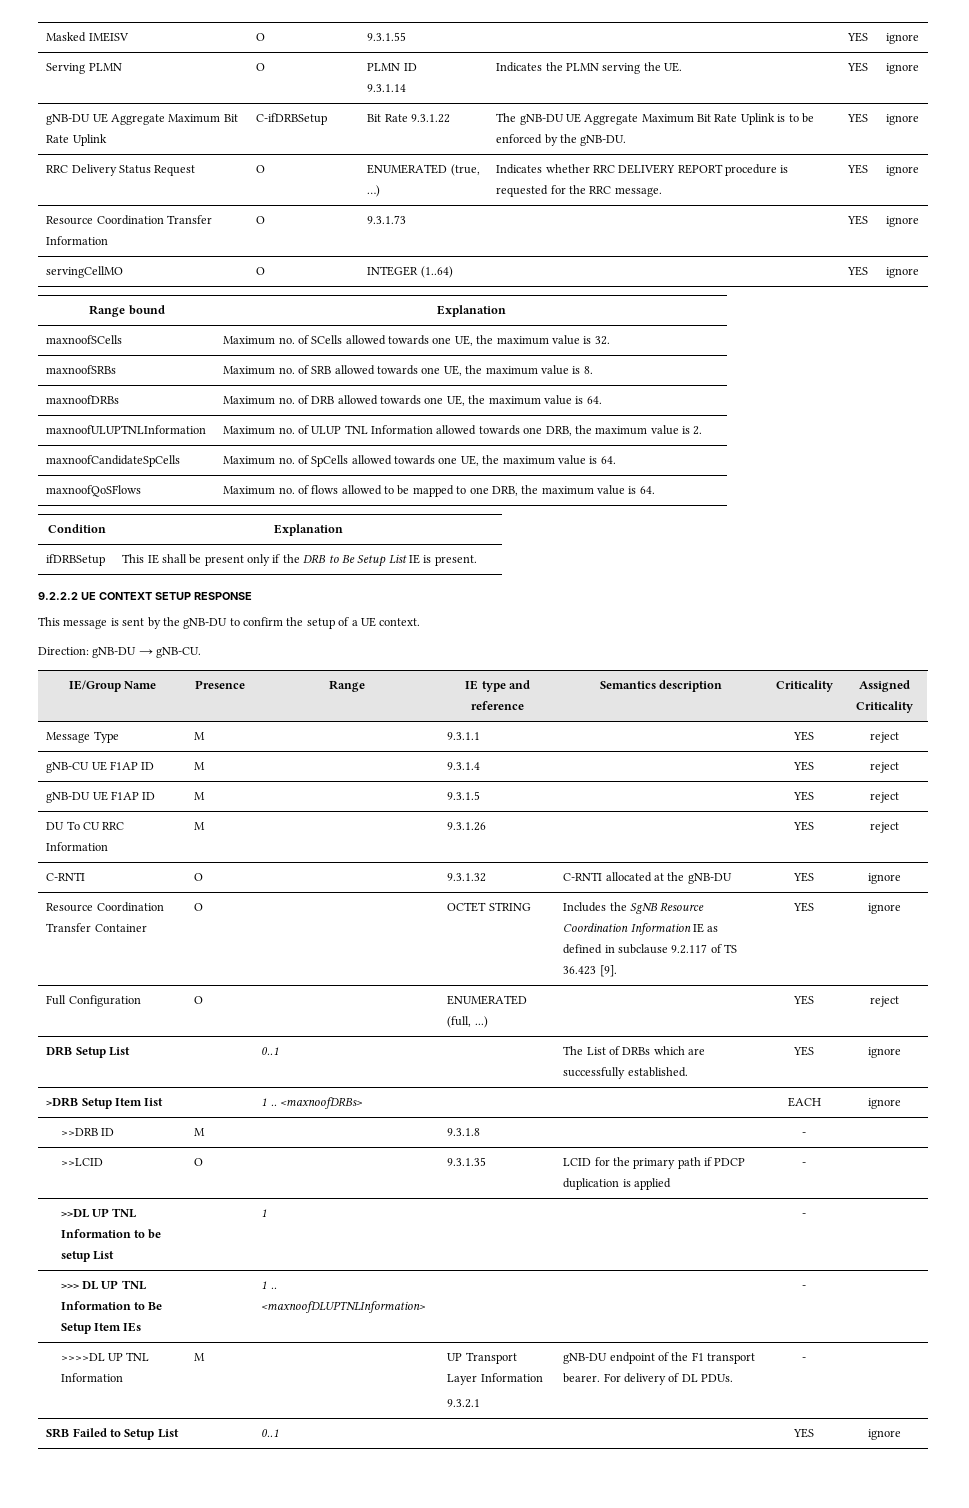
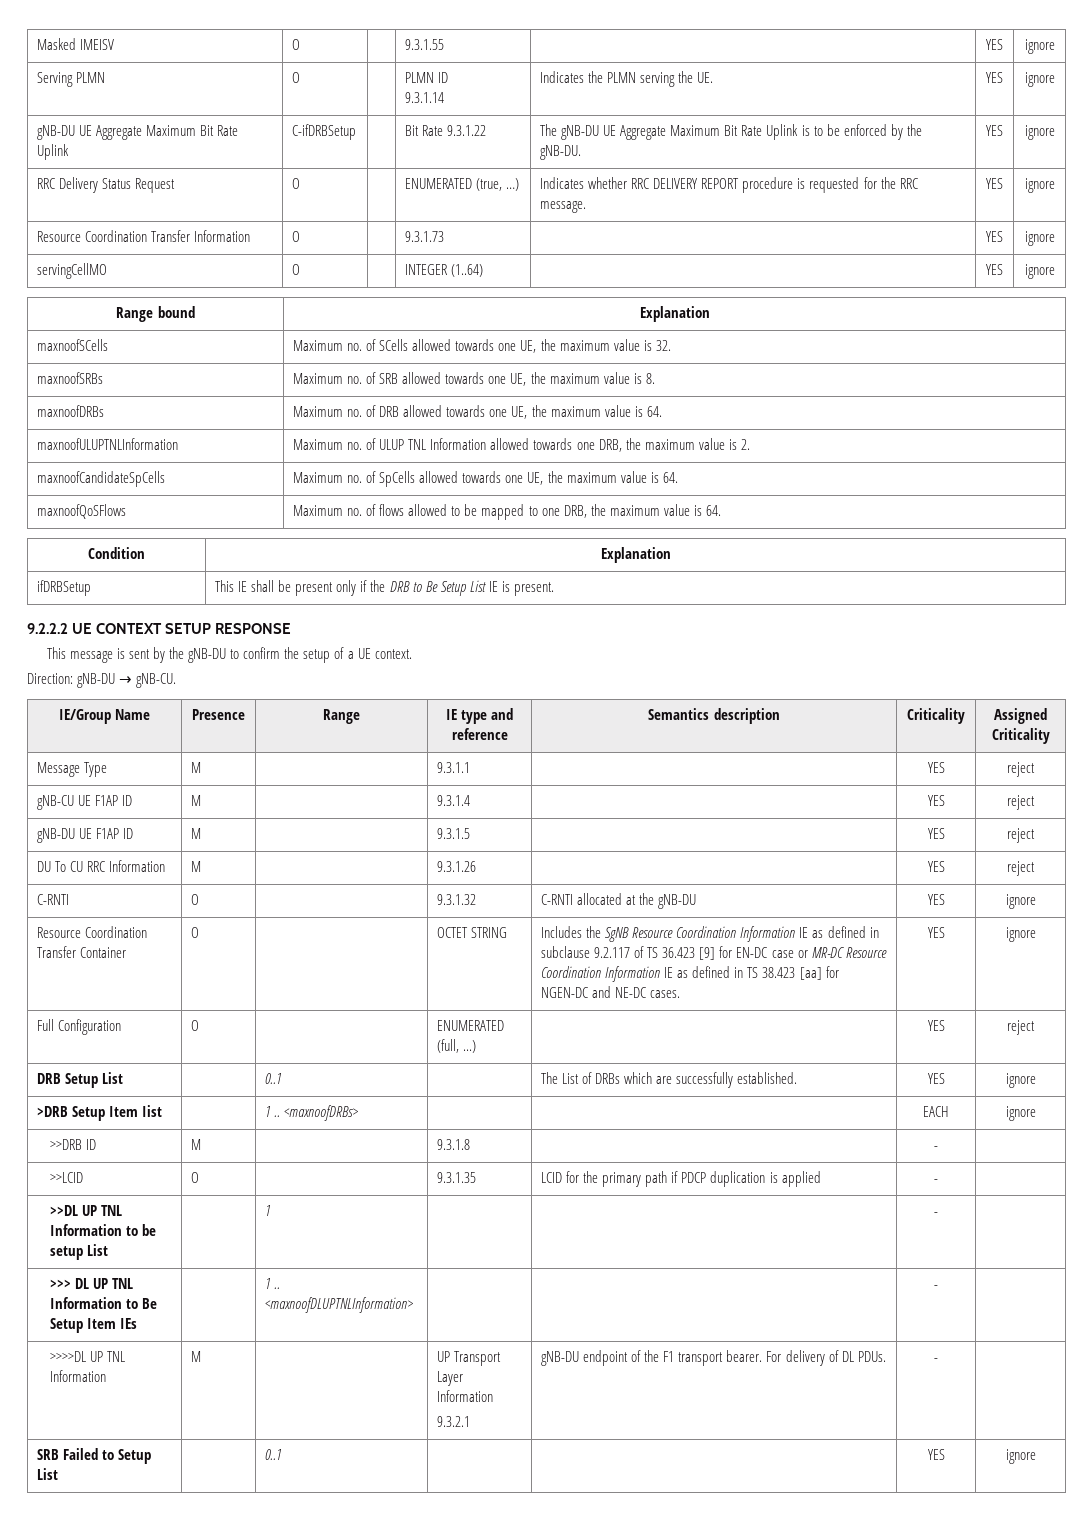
[599,965,617,977] [9]. -> [699,946,887,960] [541,966,839,982] [541,986,681,998] [9] for EN-DC case or MR-DC Resource Coordination Information IE as defined in TS 38.423 [aa] for NGEN-DC and NE-DC cases.

